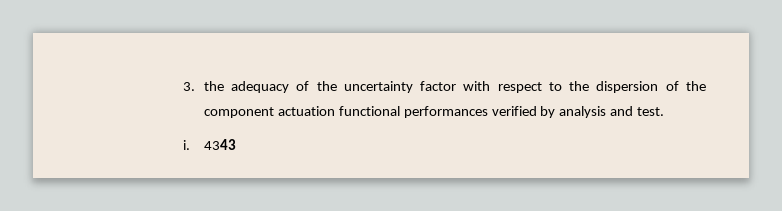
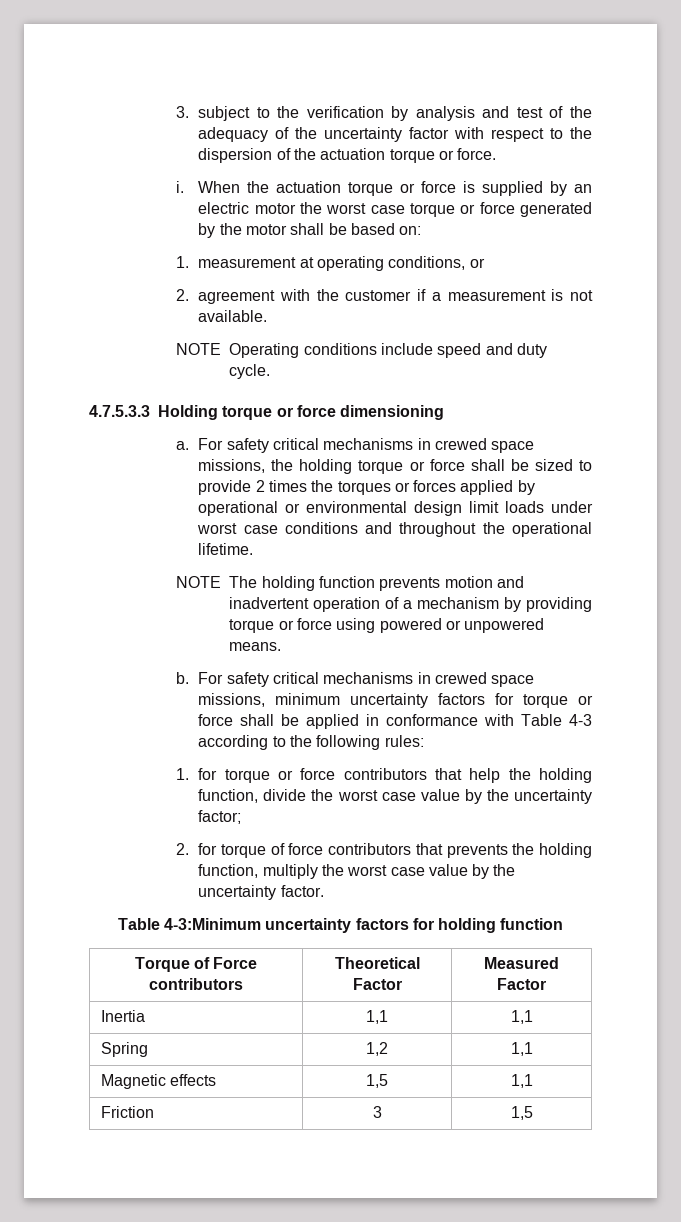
(196, 86) none -> [198,106,564,121] subject to the verification by analysis and test of
[203,106,665,118] [183,139,236,150] component actuation functional performances verified by analysis and test. // i. 4343 -> [320,148,497,163] [176,181,592,196] [198,202,592,217] [198,223,422,238] [176,256,485,271] [176,289,593,304] [198,310,268,322] [176,343,547,358] [229,364,271,379] [89,405,445,420] [176,438,535,453] [198,459,593,474] [198,480,535,495] [198,501,593,516] [197,522,592,537] [198,543,254,555] [176,576,524,591] [229,597,592,612] [229,618,545,633] [229,642,282,651] [176,672,535,687] [198,693,593,708] [198,714,592,729] [198,735,424,750] [176,768,592,783] [198,789,592,804] [198,810,242,824] [176,843,592,858] [198,864,516,879] [198,885,324,900] [117,918,564,933] [134,957,258,972] [149,978,243,990] [334,957,420,969] [352,978,402,990] [484,957,559,969] [497,978,546,990] [100,1010,145,1022] [366,1010,388,1024] [510,1010,533,1024] [100,1042,148,1057] [366,1042,388,1056] [510,1042,533,1056] [100,1074,217,1089] [366,1074,388,1088] [510,1074,533,1088] [100,1106,154,1118] [372,1106,382,1118] [510,1106,533,1120] actuation torque or force. // i. When the actuation torque or force is supplied by an electric motor the worst case torque or force generated by the motor shall be based on: // 1. measurement at operating conditions, or // 2. agreement with the customer if a measurement is not available. // NOTE Operating conditions include speed and duty cycle. // 4.7.5.3.3 Holding torque or force dimensioning // a. For safety critical mechanisms in crewed space missions, the holding torque or force shall be sized to provide 2 times the torques or forces applied by operational or environmental design limit loads under worst case conditions and throughout the operational lifetime. // NOTE The holding function prevents motion and inadvertent operation of a mechanism by providing torque or force using powered or unpowered means. // b. For safety critical mechanisms in crewed space missions, minimum uncertainty factors for torque or force shall be applied in conformance with Table 4-3 according to the following rules: // 1. for torque or force contributors that help the holding function, divide the worst case value by the uncertainty factor; // 2. for torque of force contributors that prevents the holding function, multiply the worst case value by the uncertainty factor. // Table 4-3:Minimum uncertainty factors for holding function // Torque of Force contributors | Theoretical Factor | Measured Factor // Inertia | 1,1 | 1,1 // Spring | 1,2 | 1,1 // Magnetic effects | 1,5 | 1,1 // Friction | 3 | 1,5

